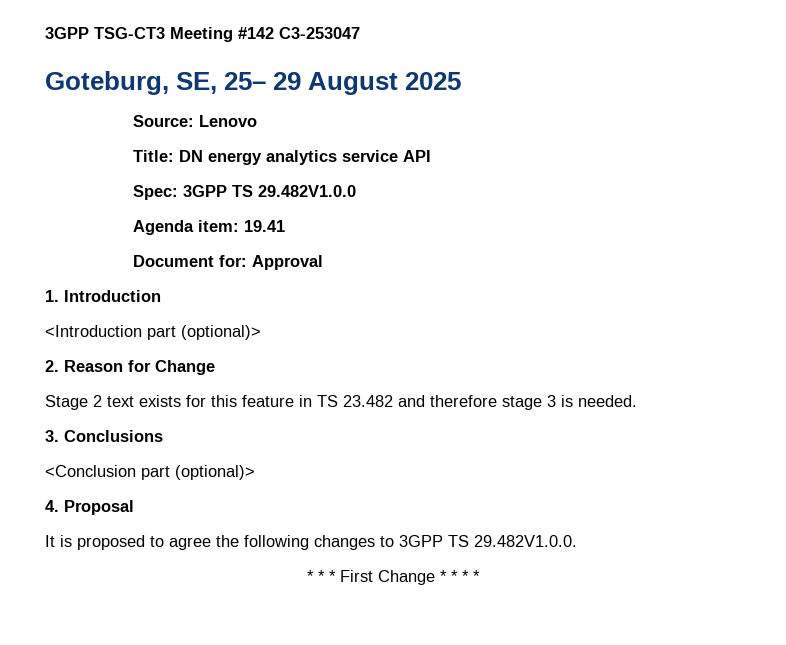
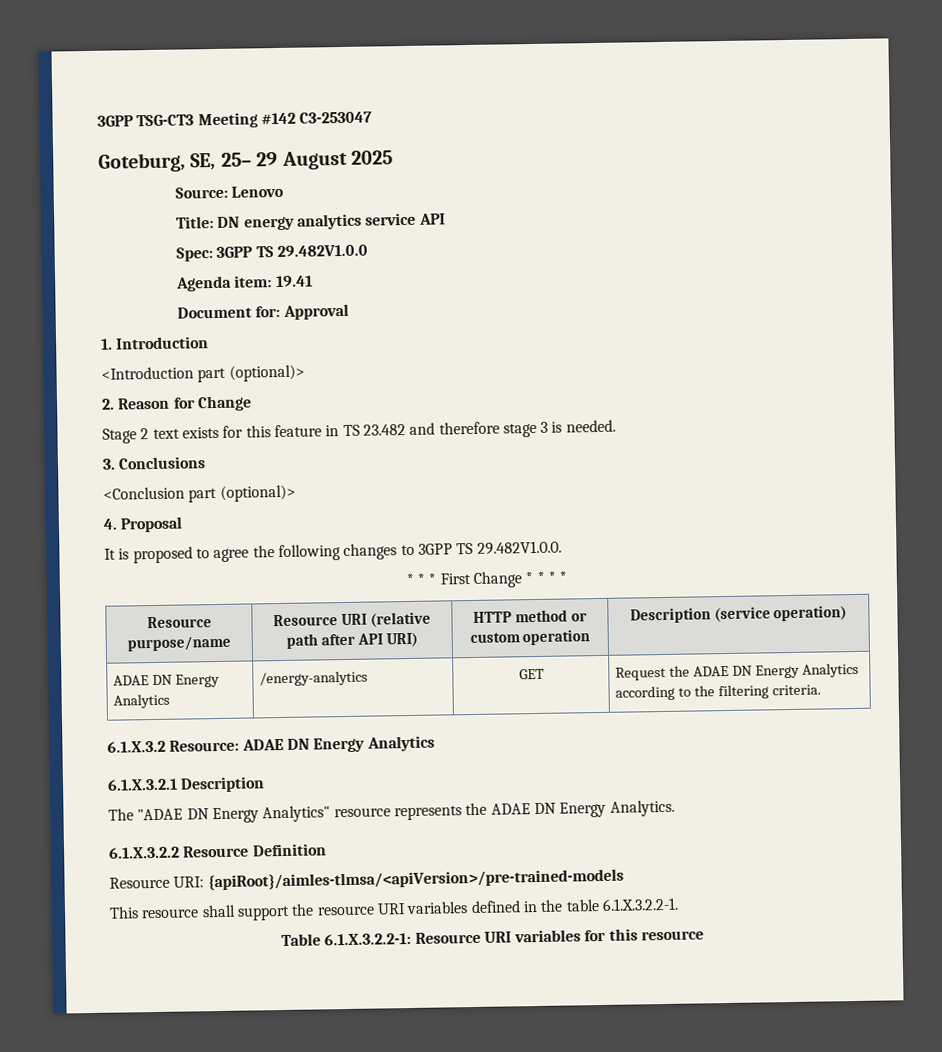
(480, 576) none -> [146,616,212,629] [127,635,231,652] [273,611,431,628] [286,632,418,649] [473,609,587,623] [469,629,591,646] [629,605,848,624] [113,673,221,688] [113,693,171,709] [259,670,369,687] [518,668,545,680] [615,662,860,681] [615,684,822,701] [107,735,435,753] [107,776,266,793] [108,799,675,824] [109,843,327,859] [109,868,624,891] [109,897,679,921] [280,928,705,947] // Resource purpose/name | Resource URI (relative path after API URI) | HTTP method or custom operation | Description (service operation) // ADAE DN Energy Analytics | /energy-analytics | GET | Request the ADAE DN Energy Analytics according to the filtering criteria. // 6.1.X.3.2 Resource: ADAE DN Energy Analytics // 6.1.X.3.2.1 Description // The "ADAE DN Energy Analytics" resource represents the ADAE DN Energy Analytics. // 6.1.X.3.2.2 Resource Definition // Resource URI: {apiRoot}/aimles-tlmsa/<apiVersion>/pre-trained-models // This resource shall support the resource URI variables defined in the table 6.1.X.3.2.2-1. // Table 6.1.X.3.2.2-1: Resource URI variables for this resource

